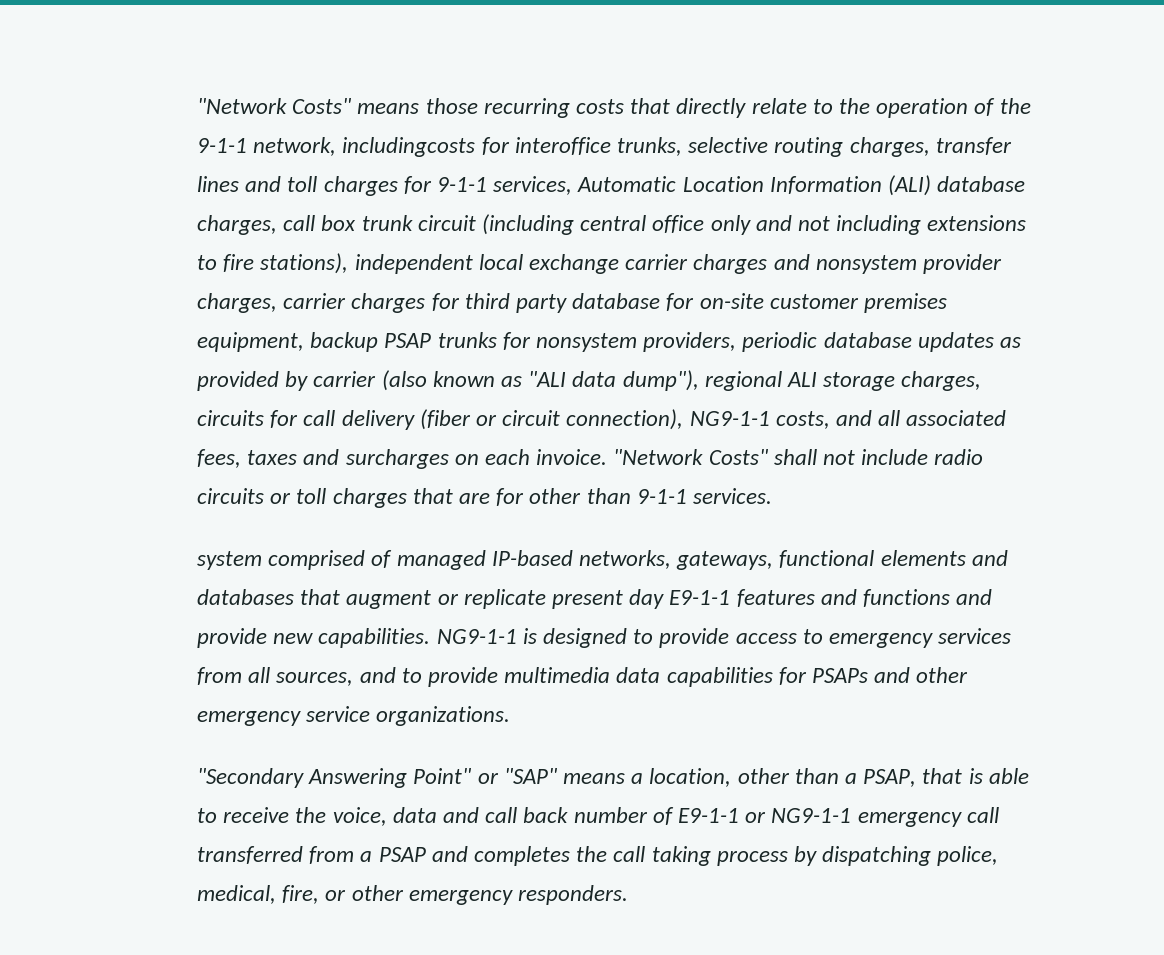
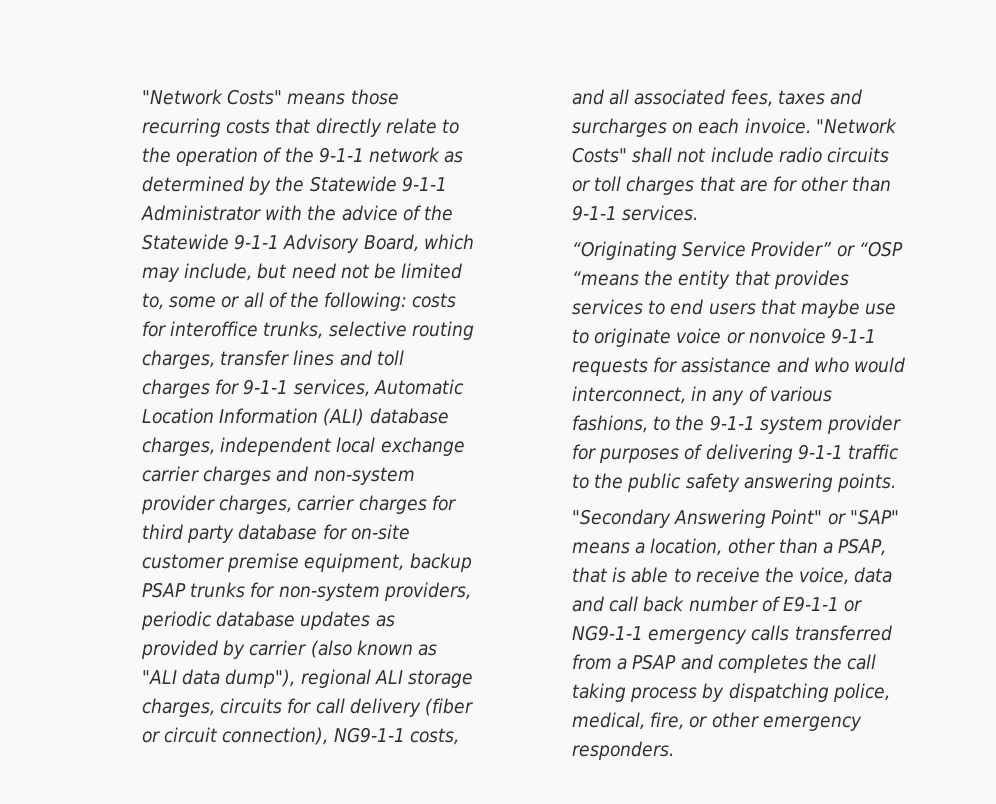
[253,137,476,157] network, includingcosts -> [368,147,463,163] [142,176,447,195] [141,205,453,221] [142,234,474,253] [142,263,462,282] [142,292,457,311] network as determined by the Statewide 9-1-1 Administrator with the advice of the Statewide 9-1-1 Advisory Board, which may include, but need not be limited to, some or all of the following: costs
[283,214,1027,235] [196,253,349,274] call box trunk circuit (including central office only and not including extensions to fire stations), -> (216, 446) none
[815,255,917,274] nonsystem -> [313,467,415,485] non-system
[863,293,947,313] premises -> [227,553,300,572] premise
[535,333,637,352] nonsystem -> [278,583,380,601] non-system
[196,550,1008,570] [196,589,993,609] [196,628,1012,648] [196,667,969,687] [196,706,511,726] system comprised of managed IP-based networks, gateways, functional elements and databases that augment or replicate present day E9-1-1 features and functions and provide new capabilities. NG9-1-1 is designed to provide access to emergency services from all sources, and to provide multimedia data capabilities for PSAPs and other emergency service organizations. -> [572,241,903,260] [572,270,849,289] [572,299,896,318] [572,328,876,347] [572,357,905,376] [572,386,832,405] [572,415,901,434] [572,444,899,463] [572,473,896,492] “Originating Service Provider” or “OSP “means the entity that provides services to end users that maybe use to originate voice or nonvoice 9-1-1 requests for assistance and who would interconnect, in any of various fashions, to the 9-1-1 system provider for purposes of delivering 9-1-1 traffic to the public safety answering points.
[966,807,999,823] call -> [751,625,790,641] calls

